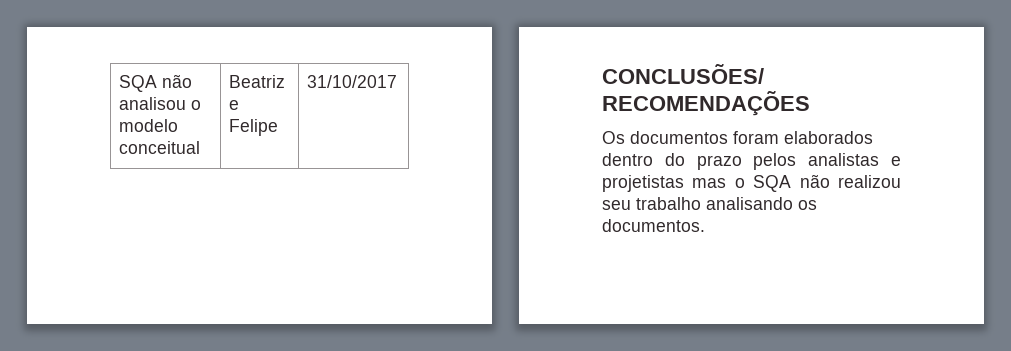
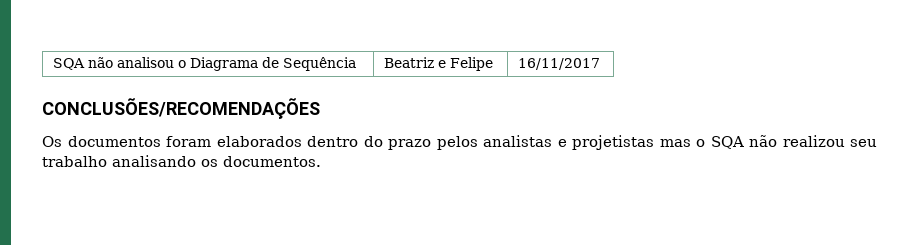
[119,119,179,132] [119,141,201,154] modelo conceitual -> [190,57,357,71] Diagrama de Sequência
[307,75,398,88] 31/10/2017 -> [518,58,601,70] 16/11/2017

